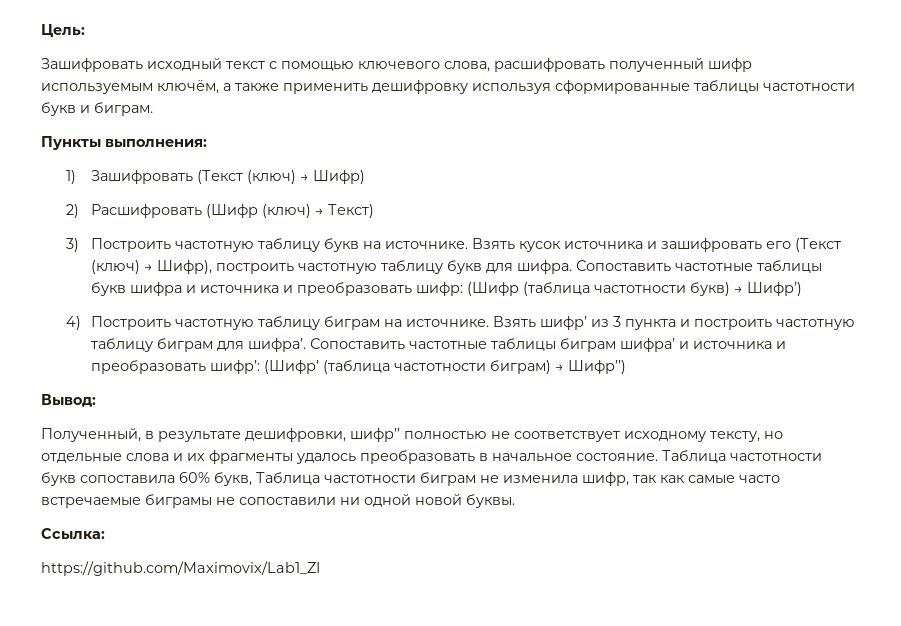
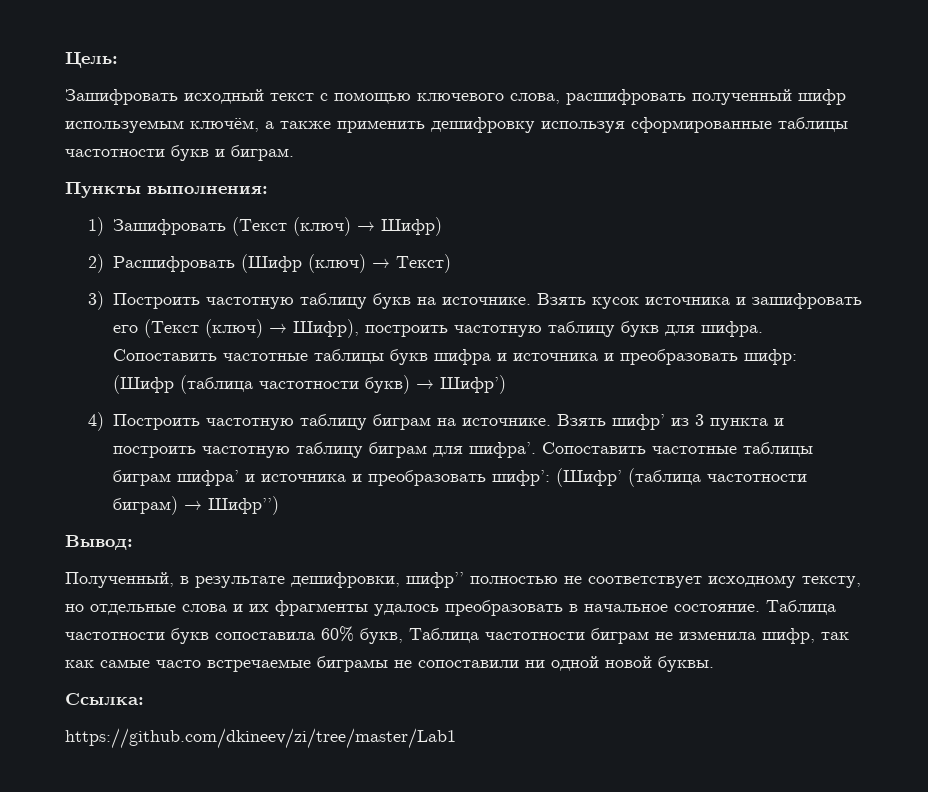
[41,561,320,576] https://github.com/Maximovix/Lab1_ZI -> [65,728,456,749] https://github.com/dkineev/zi/tree/master/Lab1

